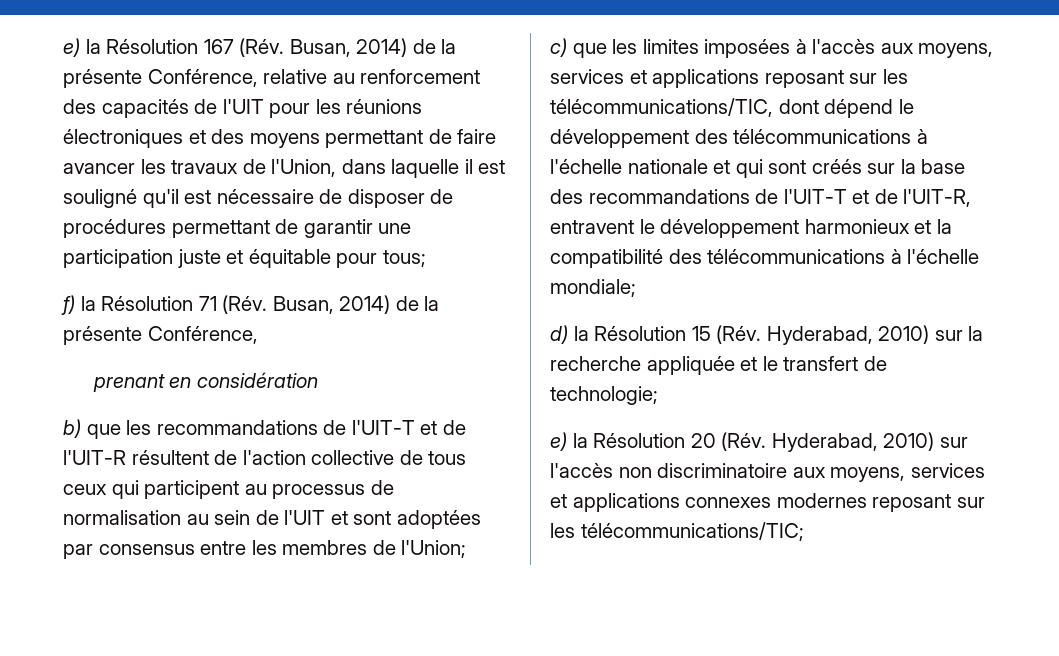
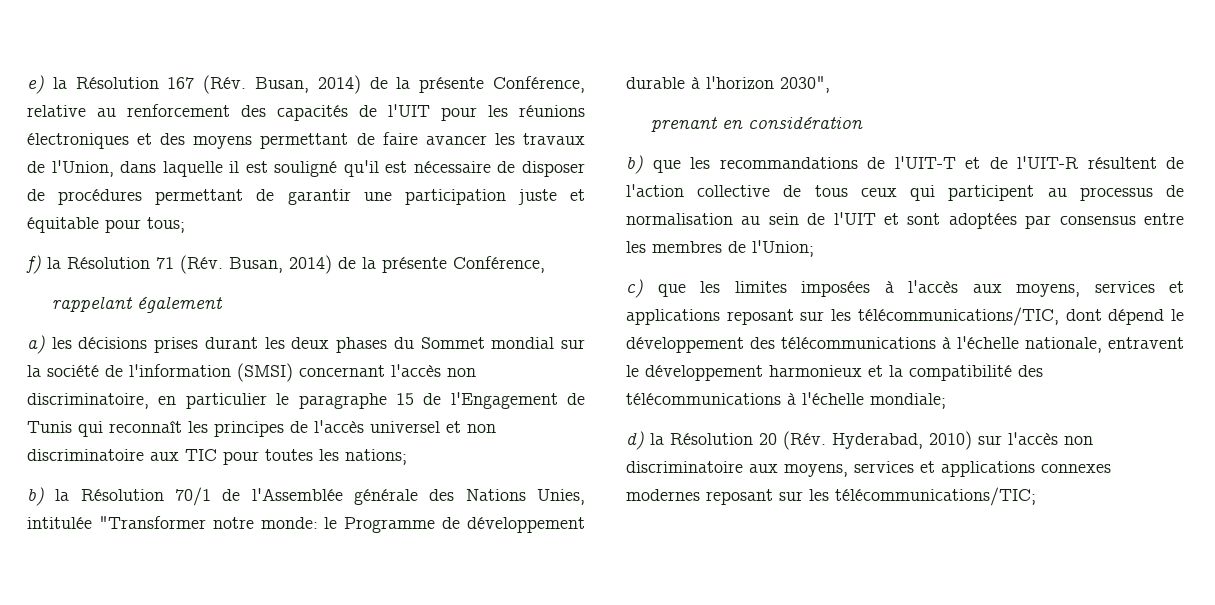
(258, 335) none -> [52,296,224,313] [27,335,586,354] [27,363,476,382] [27,392,585,409] [27,420,496,437] [27,449,407,465] [27,487,585,506] [27,516,585,533] [626,76,830,93] // rappelant également // a) les décisions prises durant les deux phases du Sommet mondial sur la société de l'information (SMSI) concernant l'accès non discriminatoire, en particulier le paragraphe 15 de l'Engagement de Tunis qui reconnaît les principes de l'accès universel et non discriminatoire aux TIC pour toutes les nations; // b) la Résolution 70/1 de l'Assemblée générale des Nations Unies, intitulée "Transformer notre monde: le Programme de développement durable à l'horizon 2030",
[627,159,966,178] [550,189,972,207] nationale et qui sont créés sur la base des recommandations de l'UIT-T et de l'UIT-R, -> [1025,337,1102,353] nationale,
[691,325,984,345] [550,356,887,375] [550,386,658,405] [550,432,686,451] 15 (Rév. Hyderabad, 2010) sur la recherche appliquée et le transfert de technologie; // e) la Résolution -> (753, 439) none

